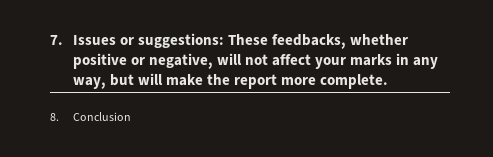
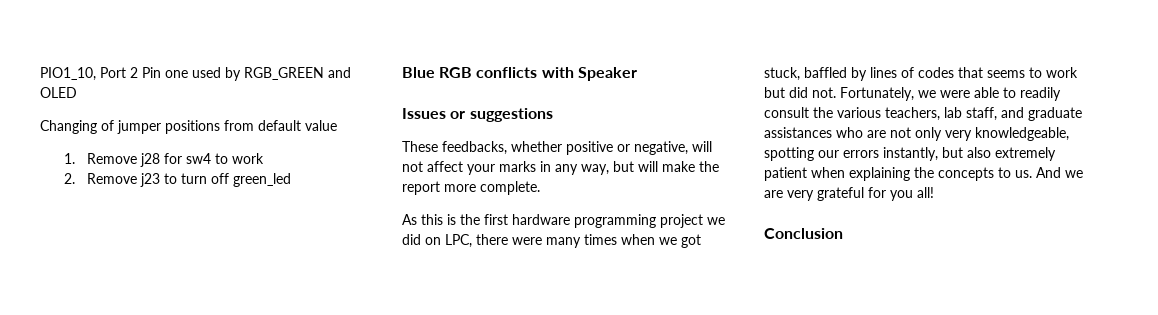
[50,35,63,45] 7. -> [40,67,351,81] [40,87,77,98] [40,120,337,134] [63,153,265,167] [63,173,292,187] [402,67,637,81] PIO1_10, Port 2 Pin one used by RGB_GREEN and OLED // Changing of jumper positions from default value // 1. Remove j28 for sw4 to work // 2. Remove j23 to turn off green_led // Blue RGB conflicts with Speaker //
[137,33,224,48] suggestions: -> [469,108,553,122] suggestions //
[50,113,59,121] 8. -> [402,214,725,228] [402,234,701,248] [764,67,1078,81] [764,87,1061,101] [764,107,1082,121] [764,127,1069,141] [764,147,1056,161] [764,167,1083,181] [764,187,934,201] As this is the first hardware programming project we did on LPC, there were many times when we got stuck, baffled by lines of codes that seems to work but did not. Fortunately, we were able to readily consult the various teachers, lab staff, and graduate assistances who are not only very knowledgeable, spotting our errors instantly, but also extremely patient when explaining the concepts to us. And we are very grateful for you all! //

